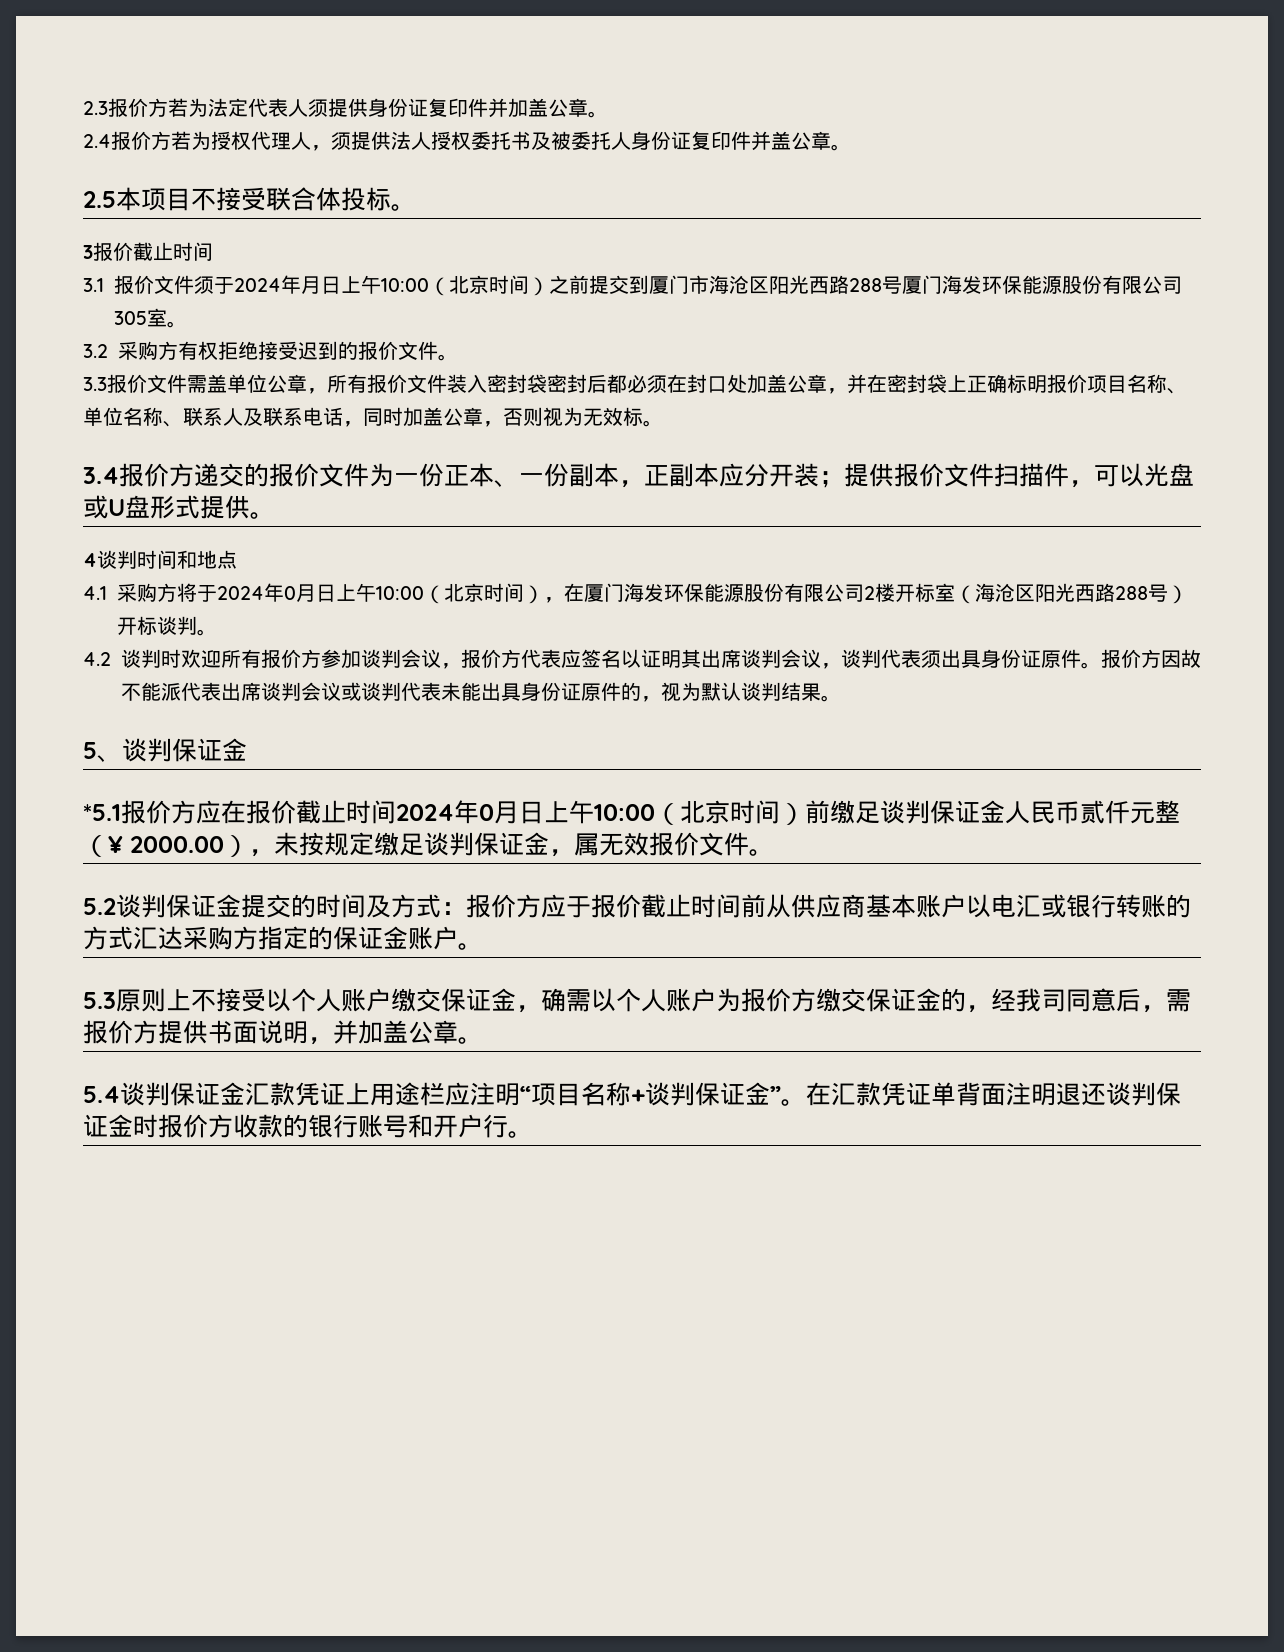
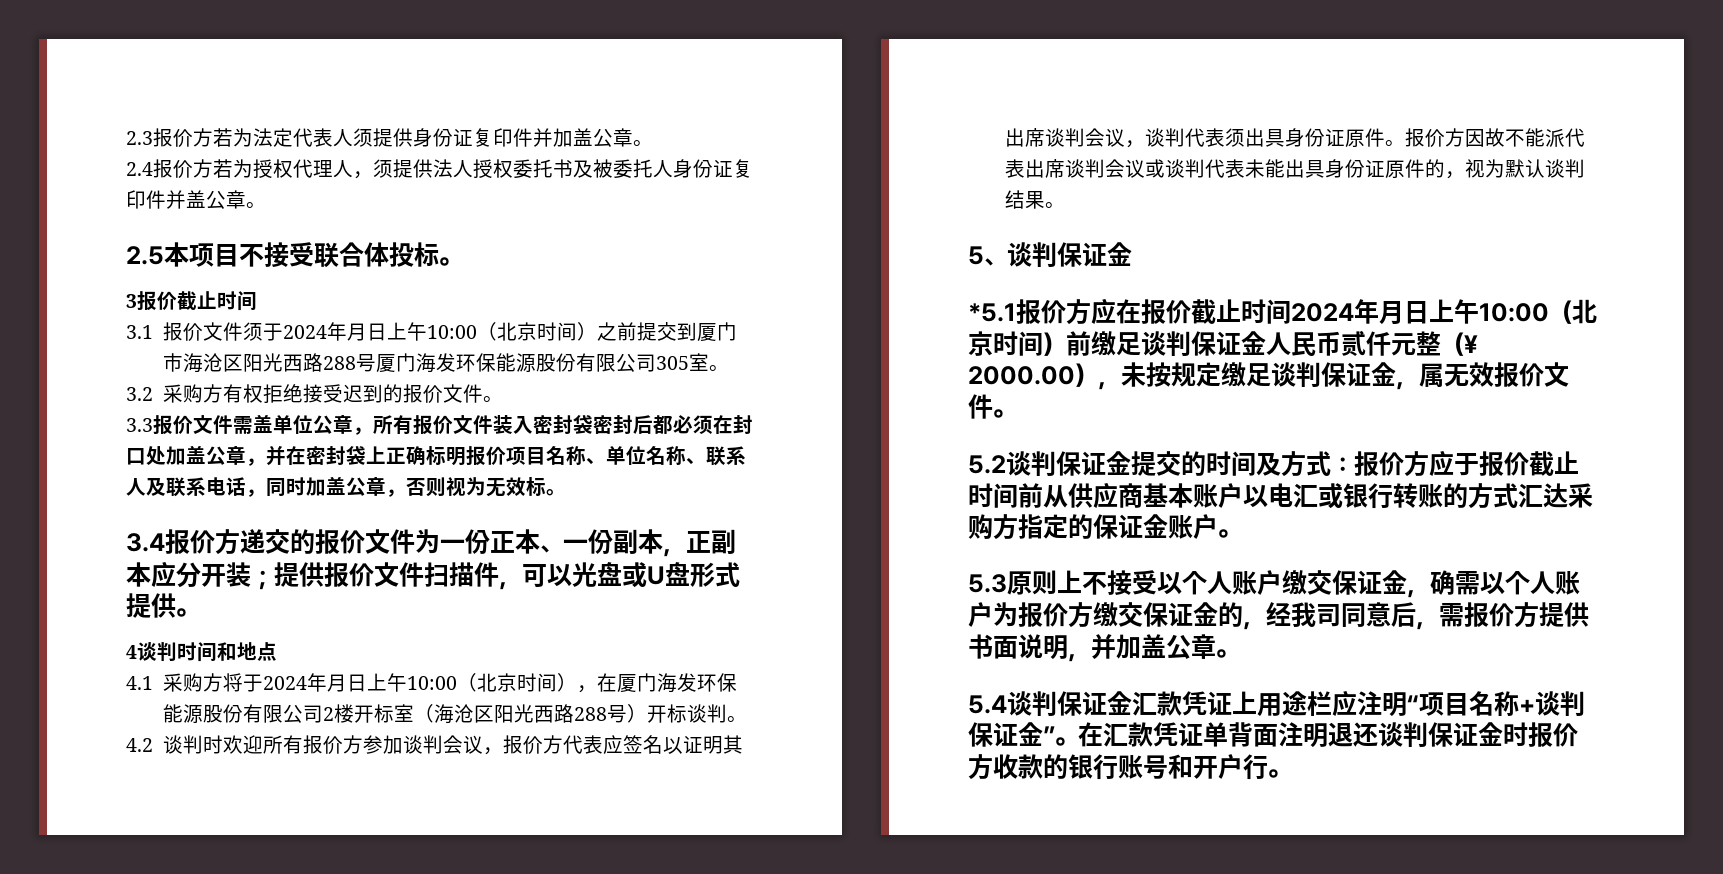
[283,586,296,600] 0 -> (328, 682) none
[479,804,494,821] 0 -> (1379, 311) none

